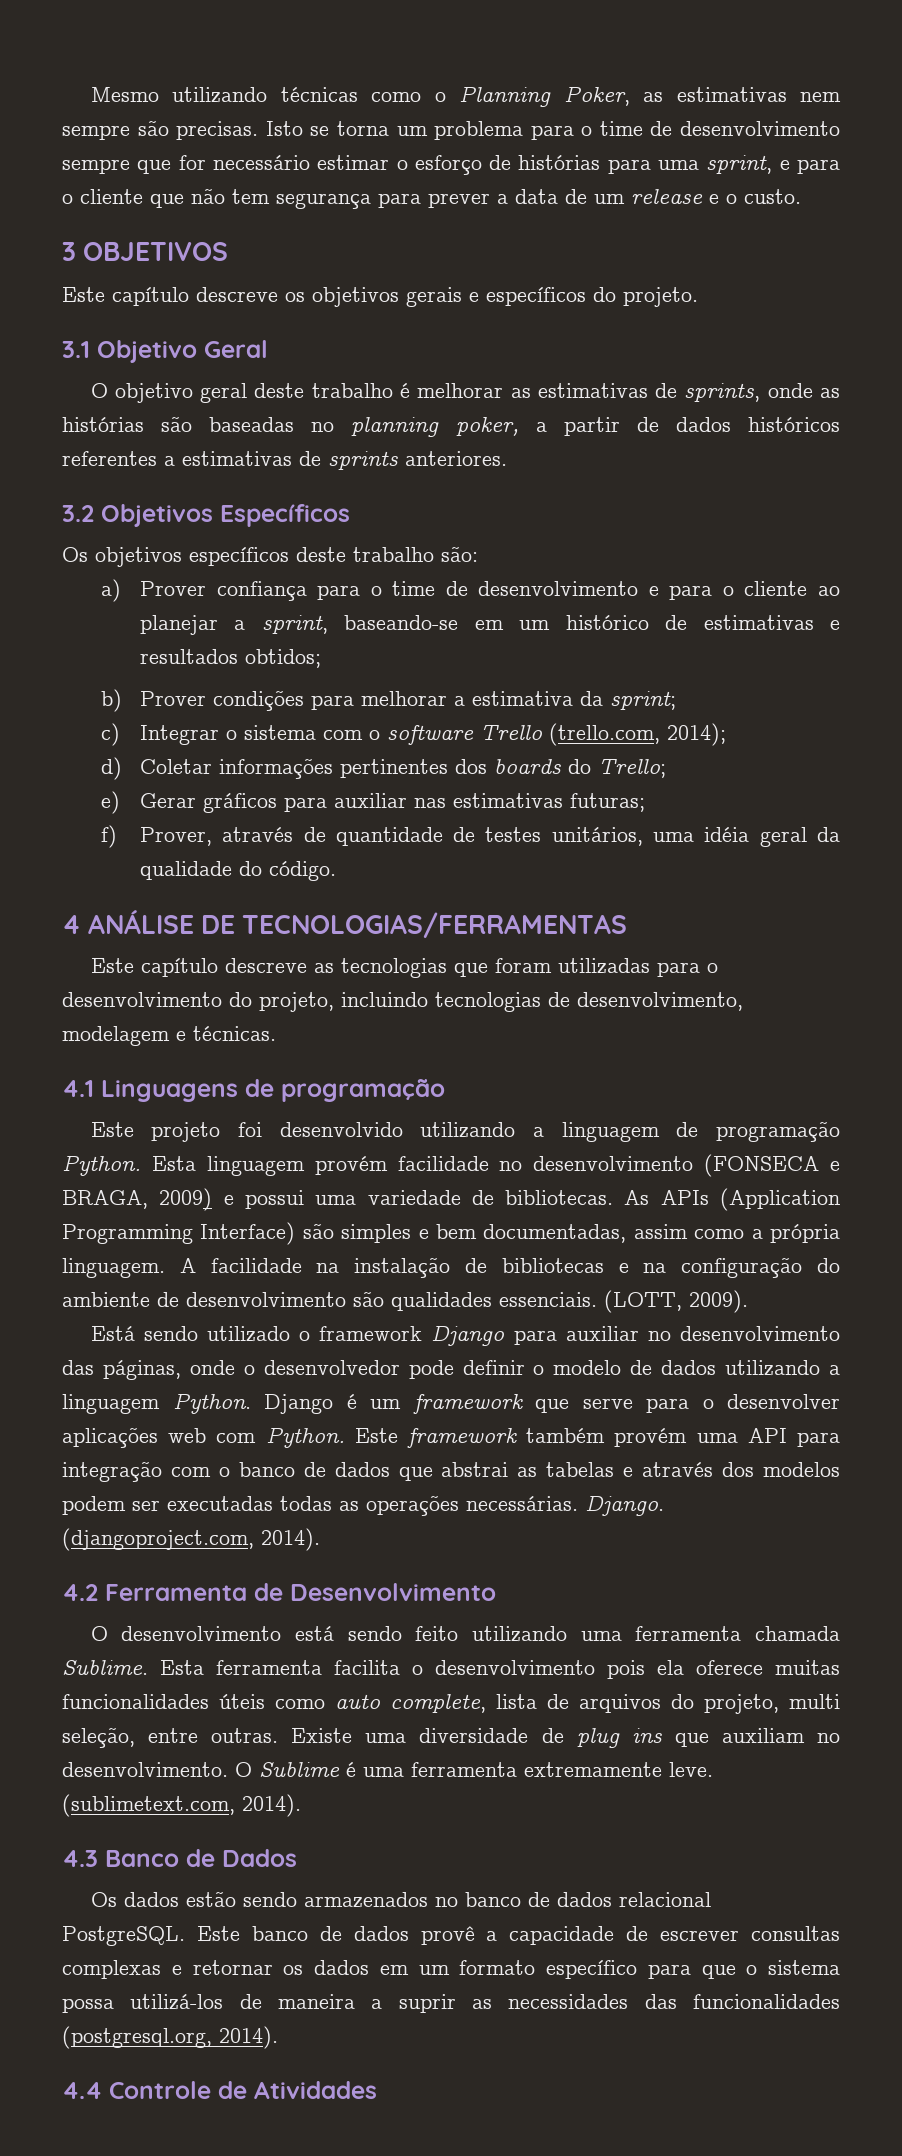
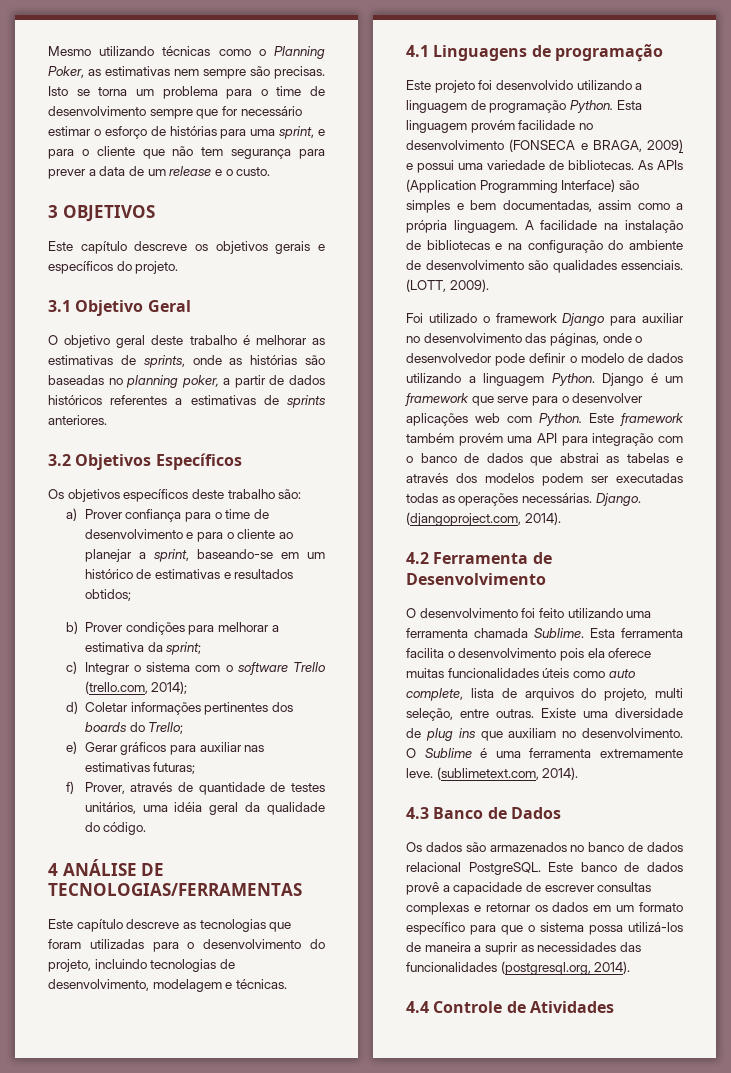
[90,1326,198,1341] Está sendo -> [406,313,423,323] Foi
[294,1626,402,1641] está sendo -> [521,608,536,618] foi
[185,1891,297,1907] estão sendo -> [465,842,486,852] são

